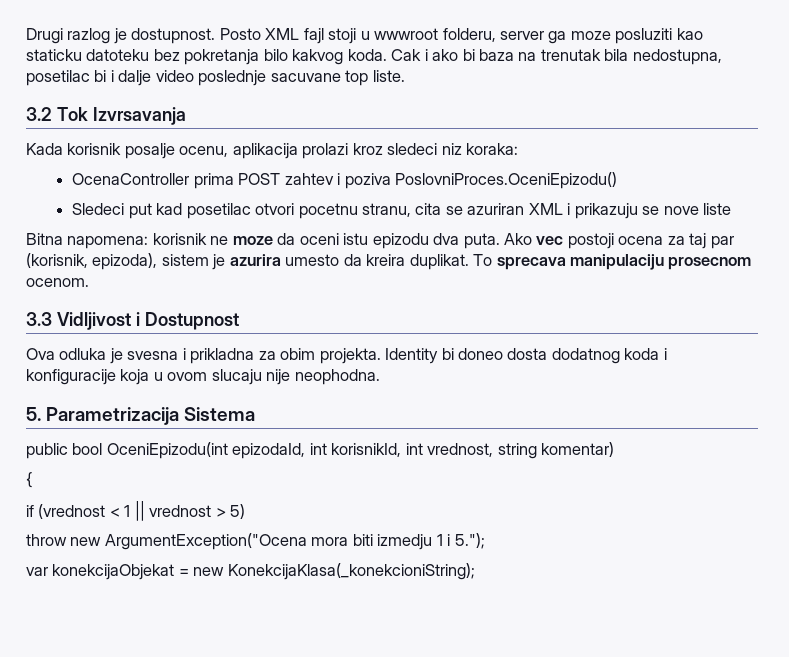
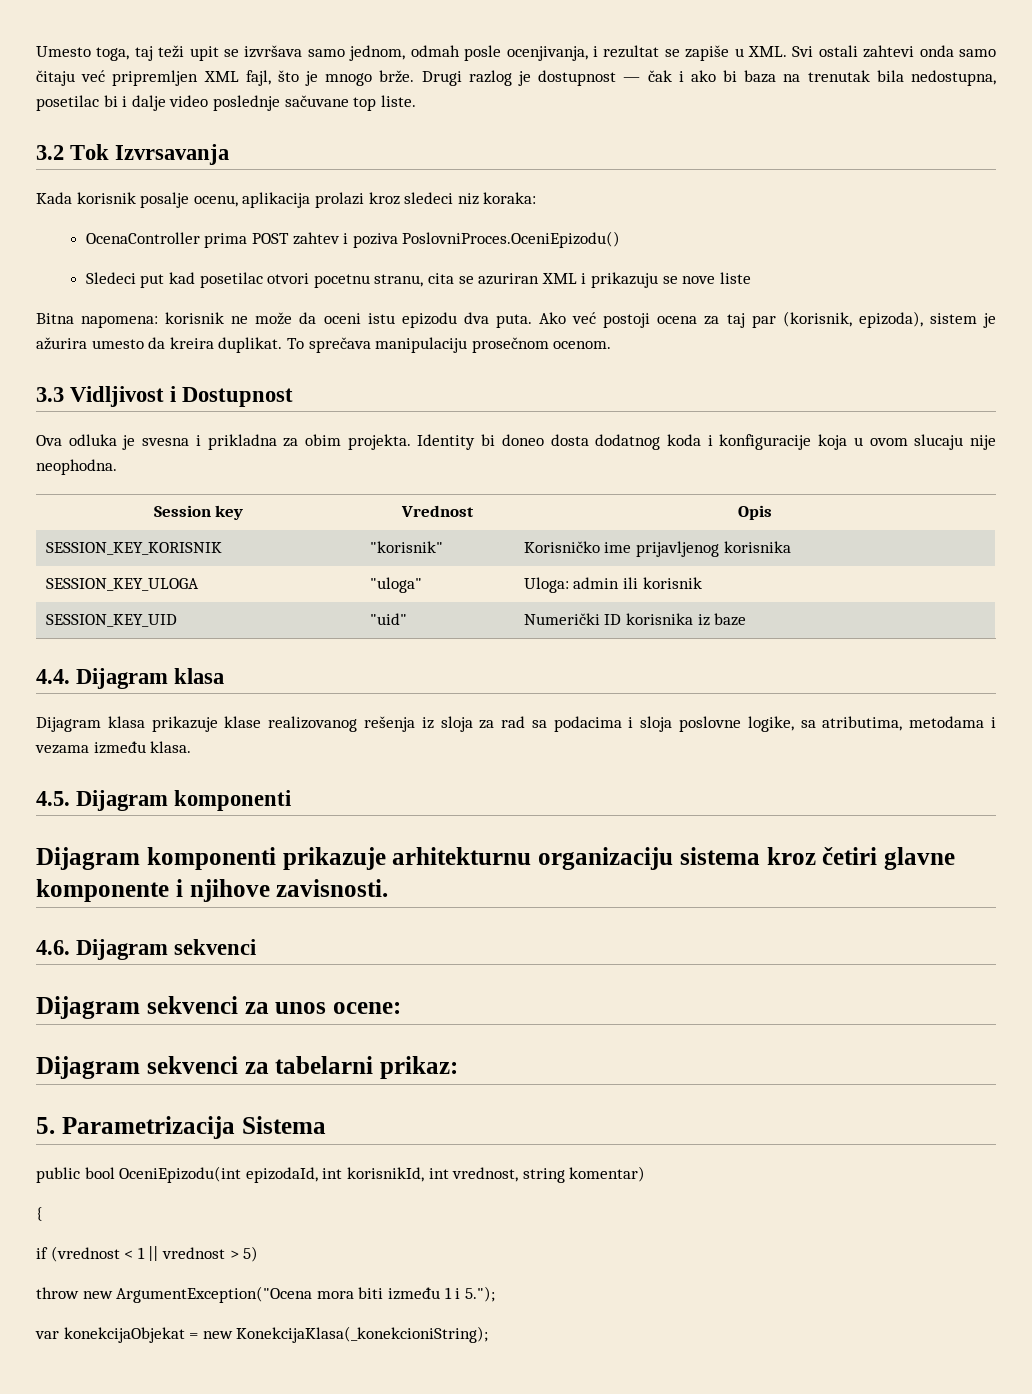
[26,28,703,44] [26,49,422,65] Drugi razlog je dostupnost. Posto XML fajl stoji u wwwroot folderu, server ga moze posluziti kao staticku datoteku bez pokretanja bilo kakvog koda. Cak -> [36,45,996,61] [36,70,672,86] Umesto toga, taj teži upit se izvršava samo jednom, odmah posle ocenjivanja, i rezultat se zapiše u XML. Svi ostali zahtevi onda samo čitaju već pripremljen XML fajl, što je mnogo brže. Drugi razlog je dostupnost — čak
[270,73,341,82] sacuvane -> [284,95,349,107] sačuvane
[232,236,273,245] moze -> [255,312,293,325] može
[536,236,564,245] vec -> [572,312,597,324] već
[229,254,281,266] azurira -> [36,337,87,350] ažurira
[496,254,752,270] sprecava manipulaciju prosecnom -> [308,337,549,353] sprečava manipulaciju prosečnom
(380, 377) none -> [153,505,244,520] [401,505,474,517] [738,505,772,520] [45,542,222,555] [369,541,443,553] [523,541,791,557] [45,578,199,591] [369,577,422,593] [523,577,702,593] [45,614,177,627] [369,613,407,625] [523,613,747,626] [36,668,225,689] [36,716,996,732] [35,741,192,754] [36,790,292,811] [36,847,955,870] [36,879,389,902] [36,939,257,960] [36,996,401,1019] [36,1056,458,1079] // Session key | Vrednost | Opis // SESSION_KEY_KORISNIK | "korisnik" | Korisničko ime prijavljenog korisnika // SESSION_KEY_ULOGA | "uloga" | Uloga: admin ili korisnik // SESSION_KEY_UID | "uid" | Numerički ID korisnika iz baze // 4.4. Dijagram klasa // Dijagram klasa prikazuje klase realizovanog rešenja iz sloja za rad sa podacima i sloja poslovne logike, sa atributima, metodama i vezama između klasa. // 4.5. Dijagram komponenti // Dijagram komponenti prikazuje arhitekturnu organizaciju sistema kroz četiri glavne komponente i njihove zavisnosti. // 4.6. Dijagram sekvenci // Dijagram sekvenci za unos ocene: // Dijagram sekvenci za tabelarni prikaz:
[377,534,433,550] izmedju -> [387,1287,440,1300] između

